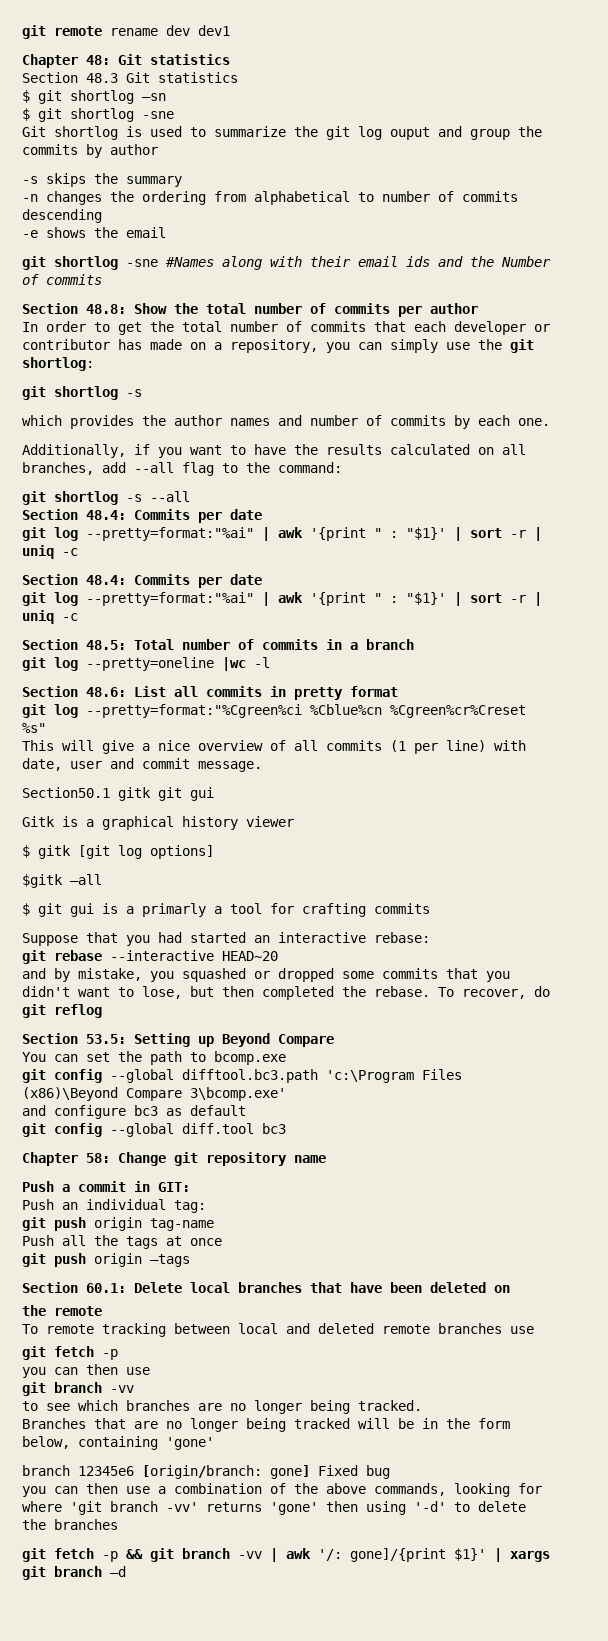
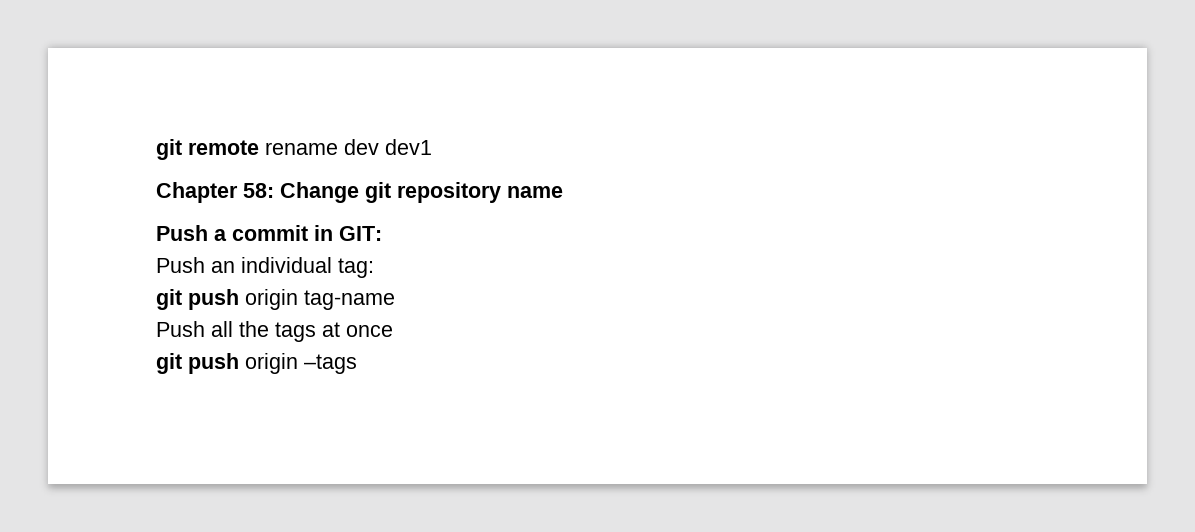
[22,54,230,68] [22,72,238,83] [22,90,166,104] [22,108,174,122] [22,126,542,140] [22,144,158,158] [22,173,182,187] [22,191,518,205] [22,209,102,223] [22,227,166,238] [22,256,551,270] [22,274,102,285] [22,303,478,317] [22,321,550,335] [22,339,534,353] [22,357,94,371] [22,386,142,400] [22,415,550,429] [22,444,526,458] [22,462,342,476] [22,491,190,505] [22,509,262,523] [22,527,542,541] [22,545,78,559] [22,574,262,588] [22,592,542,606] [22,610,78,624] [22,639,414,650] [22,657,270,671] [22,686,398,700] [22,704,526,718] [22,723,46,733] [22,740,526,754] [22,758,262,772] [22,787,214,801] [22,816,294,830] [22,845,214,859] [22,874,102,888] [22,903,430,917] [22,932,430,946] [22,950,278,964] [22,968,510,982] [22,986,550,1000] [22,1004,102,1018] [22,1033,334,1047] [22,1051,286,1065] [22,1069,462,1083] [22,1087,286,1101] [22,1105,246,1119] [22,1123,286,1137] // Chapter 48: Git statistics // Section 48.3 Git statistics // $ git shortlog –sn // $ git shortlog -sne // Git shortlog is used to summarize the git log ouput and group the commits by author // -s skips the summary // -n changes the ordering from alphabetical to number of commits descending // -e shows the email // git shortlog -sne #Names along with their email ids and the Number of commits // Section 48.8: Show the total number of commits per author // In order to get the total number of commits that each developer or contributor has made on a repository, you can simply use the git shortlog: // git shortlog -s // which provides the author names and number of commits by each one. // Additionally, if you want to have the results calculated on all branches, add --all flag to the command: // git shortlog -s --all // Section 48.4: Commits per date // git log --pretty=format:"%ai" | awk '{print " : "$1}' | sort -r | uniq -c // Section 48.4: Commits per date // git log --pretty=format:"%ai" | awk '{print " : "$1}' | sort -r | uniq -c // Section 48.5: Total number of commits in a branch // git log --pretty=oneline |wc -l // Section 48.6: List all commits in pretty format // git log --pretty=format:"%Cgreen%ci %Cblue%cn %Cgreen%cr%Creset %s" // This will give a nice overview of all commits (1 per line) with date, user and commit message. // Section50.1 gitk git gui // Gitk is a graphical history viewer // $ gitk [git log options] // $gitk –all // $ git gui is a primarly a tool for crafting commits // Suppose that you had started an interactive rebase: // git rebase --interactive HEAD~20 // and by mistake, you squashed or dropped some commits that you didn't want to lose, but then completed the rebase. To recover, do git reflog // Section 53.5: Setting up Beyond Compare // You can set the path to bcomp.exe // git config --global difftool.bc3.path 'c:\Program Files (x86)\Beyond Compare 3\bcomp.exe' // and configure bc3 as default // git config --global diff.tool bc3 -> (432, 147) none
[22,1282,510,1293] [22,1305,102,1316] [22,1323,534,1337] [22,1346,118,1360] [22,1364,150,1378] [22,1382,134,1396] [22,1400,422,1414] [22,1418,510,1432] [22,1436,214,1450] [22,1465,390,1479] [22,1483,542,1497] [22,1501,526,1515] [22,1519,118,1530] [22,1548,550,1562] [22,1566,126,1580] // Section 60.1: Delete local branches that have been deleted on // the remote // To remote tracking between local and deleted remote branches use // git fetch -p // you can then use // git branch -vv // to see which branches are no longer being tracked. // Branches that are no longer being tracked will be in the form below, containing 'gone' // branch 12345e6 [origin/branch: gone] Fixed bug // you can then use a combination of the above commands, looking for where 'git branch -vv' returns 'gone' then using '-d' to delete the branches // git fetch -p && git branch -vv | awk '/: gone]/{print $1}' | xargs git branch –d -> (357, 364) none

